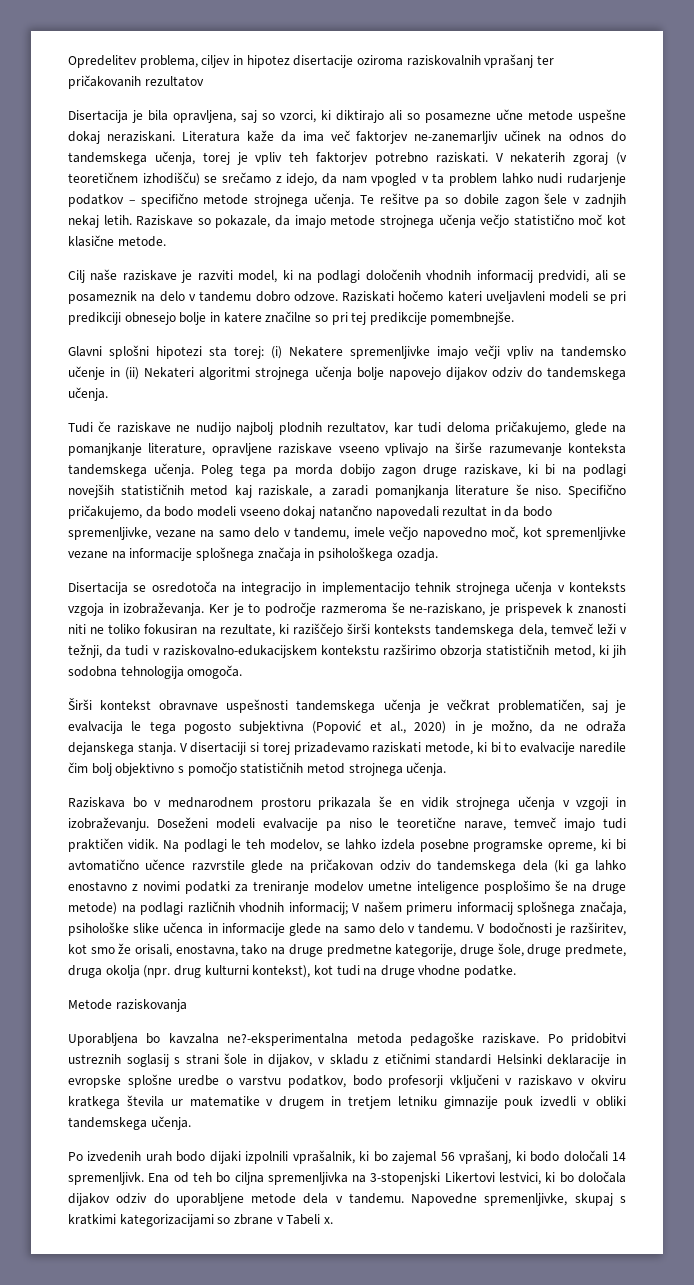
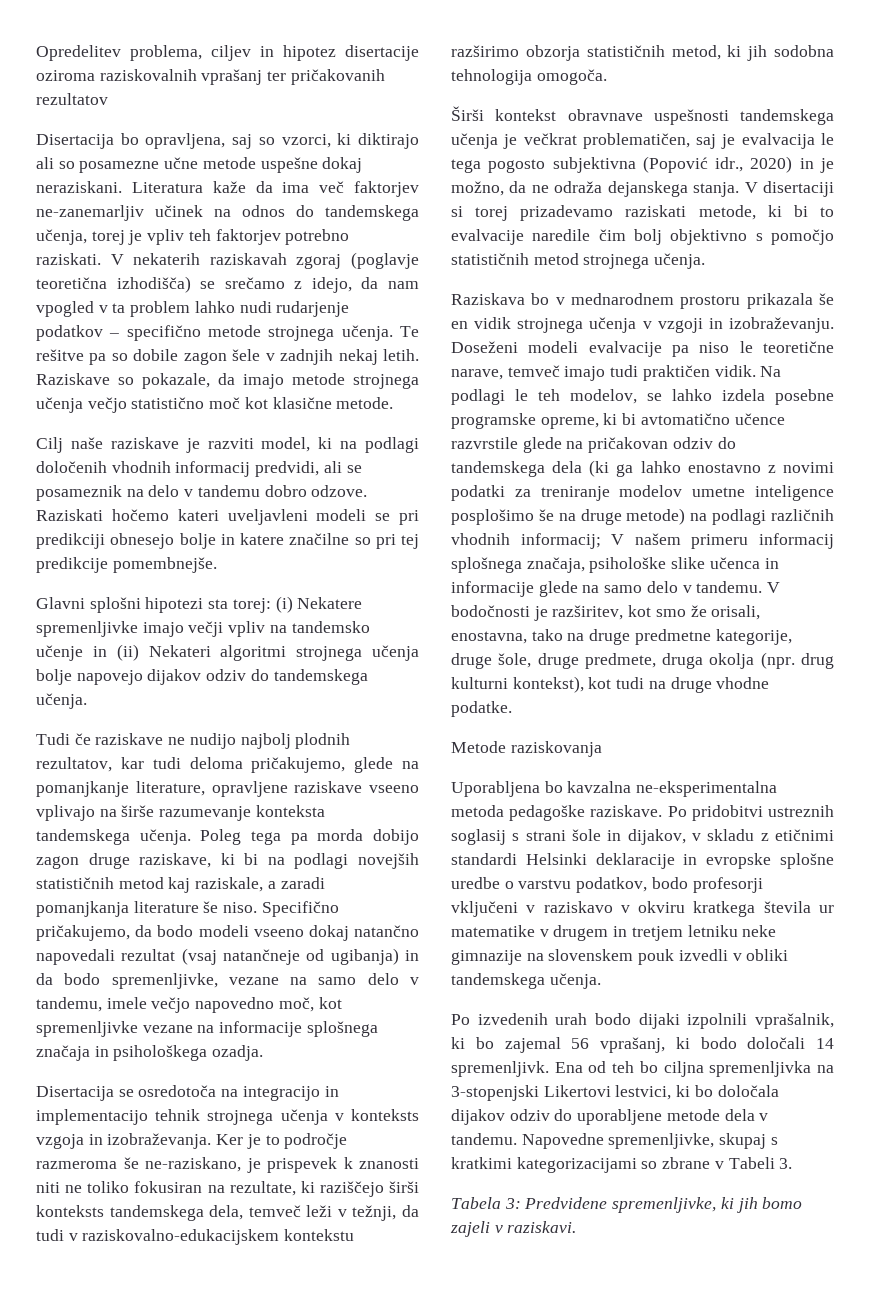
[132,110,168,123] je bila -> [120,133,139,145] bo
[573,152,627,165] [68,172,200,186] zgoraj (v teoretičnem izhodišču) -> [209,252,419,269] [36,276,191,293] raziskavah zgoraj (poglavje teoretična izhodišča)
(488, 511) none -> [181,948,399,965] (vsaj natančneje od ugibanja)
[369,721,406,734] et al., -> [715,157,744,172] idr.,
[227,1033,349,1046] ne?-eksperimentalna -> [636,781,778,797] ne-eksperimentalna
[443,1096,498,1109] gimnazije -> [742,925,777,937] [451,949,634,965] neke gimnazije na slovenskem
[323,1217,333,1224] x. -> [779,1158,793,1169] [451,1197,803,1213] [450,1221,577,1237] 3. // Tabela 3: Predvidene spremenljivke, ki jih bomo zajeli v raziskavi.

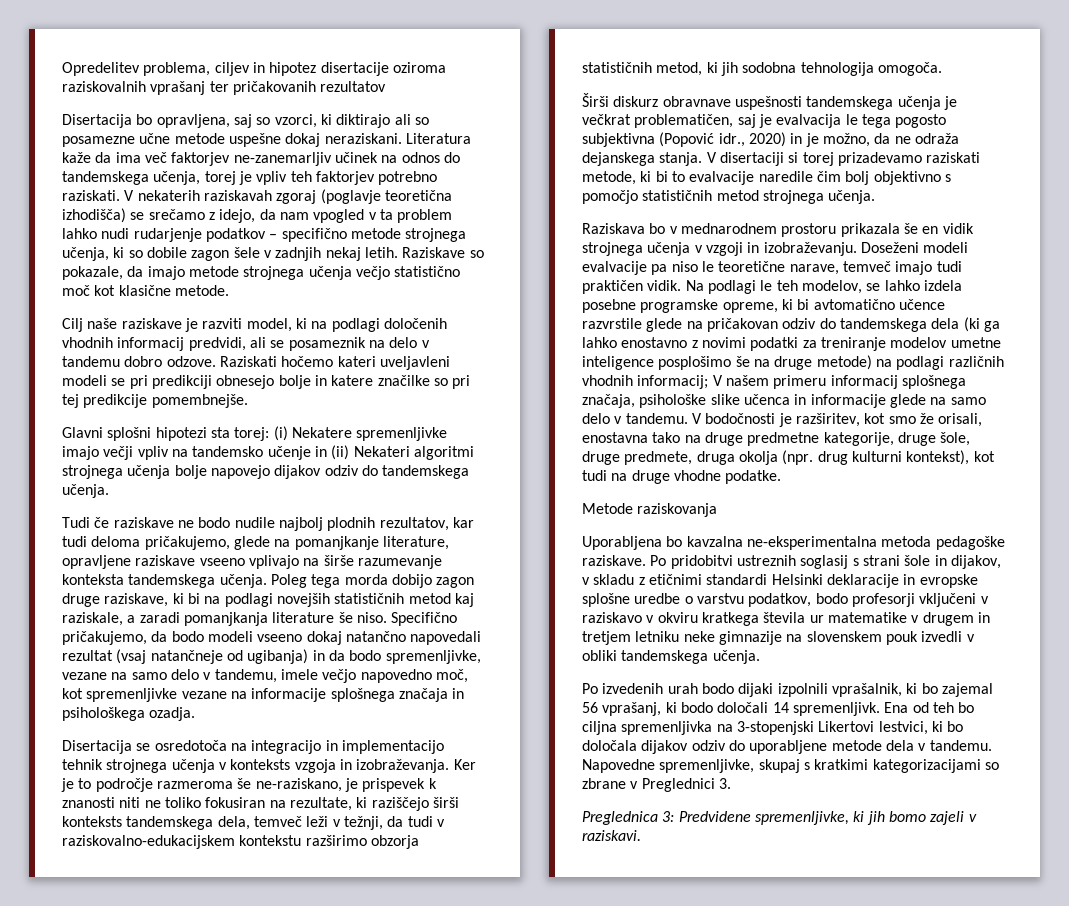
[341,325,419,341] [36,349,107,365] učenja. Te rešitve pa -> [62,247,125,261] učenja, ki
[289,533,350,545] značilne -> [377,375,430,386] značilke
[189,733,236,749] nudijo -> [198,517,275,528] bodo nudile
[290,833,308,845] pa -> (341, 581) none
[495,109,557,121] kontekst -> [613,96,659,107] diskurz
[451,631,527,644] enostavna, -> [582,432,648,443] enostavna
[728,1157,775,1169] Tabeli -> [641,778,715,792] Preglednici
[451,1197,501,1209] Tabela -> [582,811,658,825] Preglednica

